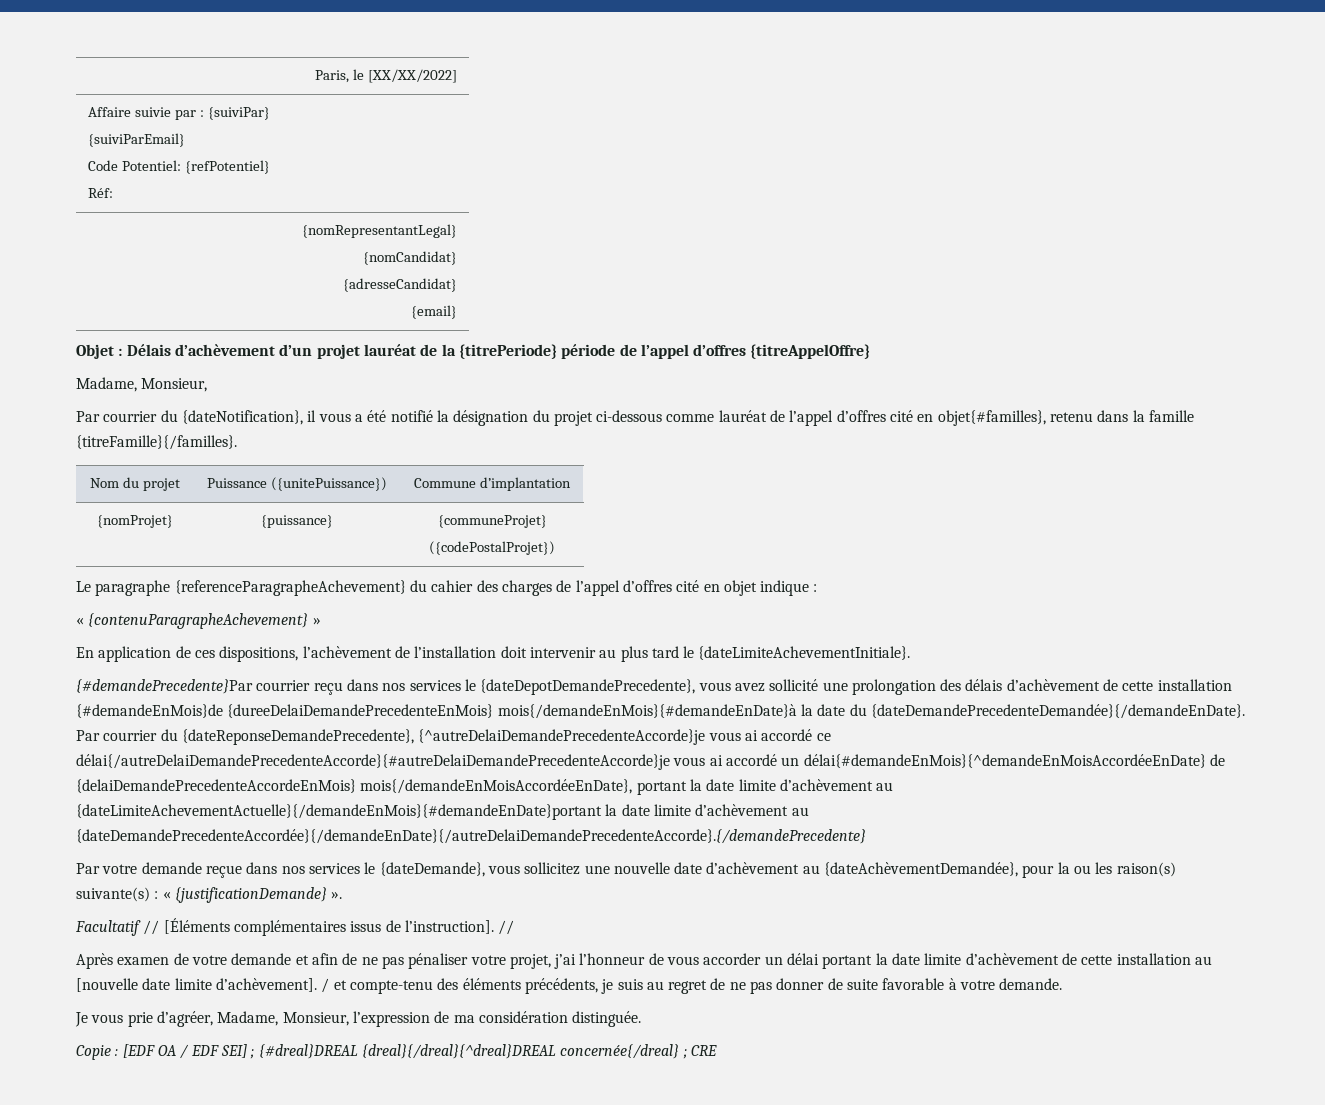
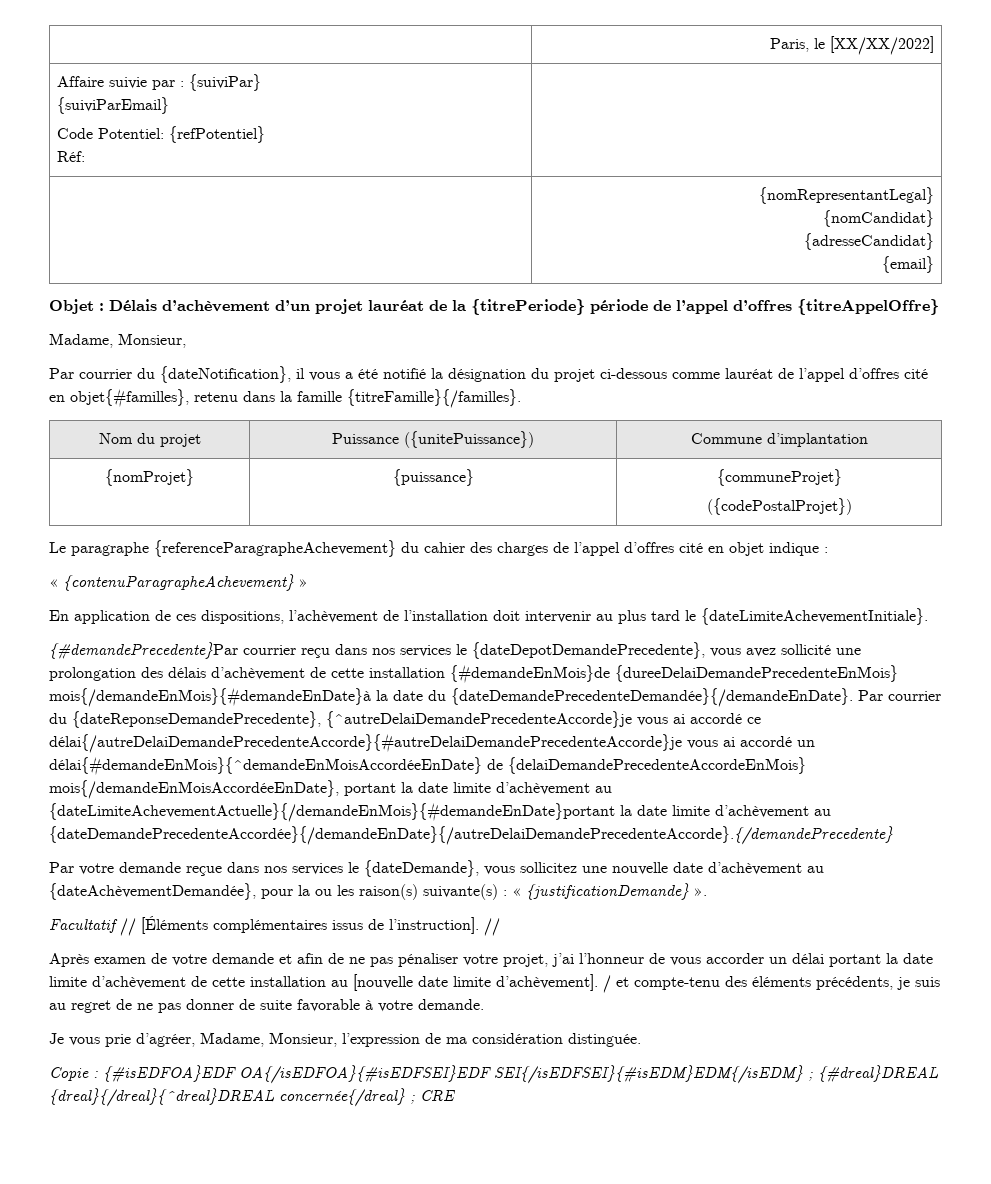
[122,1044,247,1059] [EDF OA / EDF SEI] -> [103,1065,803,1084] {#isEDFOA}EDF OA{/isEDFOA}{#isEDFSEI}EDF SEI{/isEDFSEI}{#isEDM}EDM{/isEDM}

